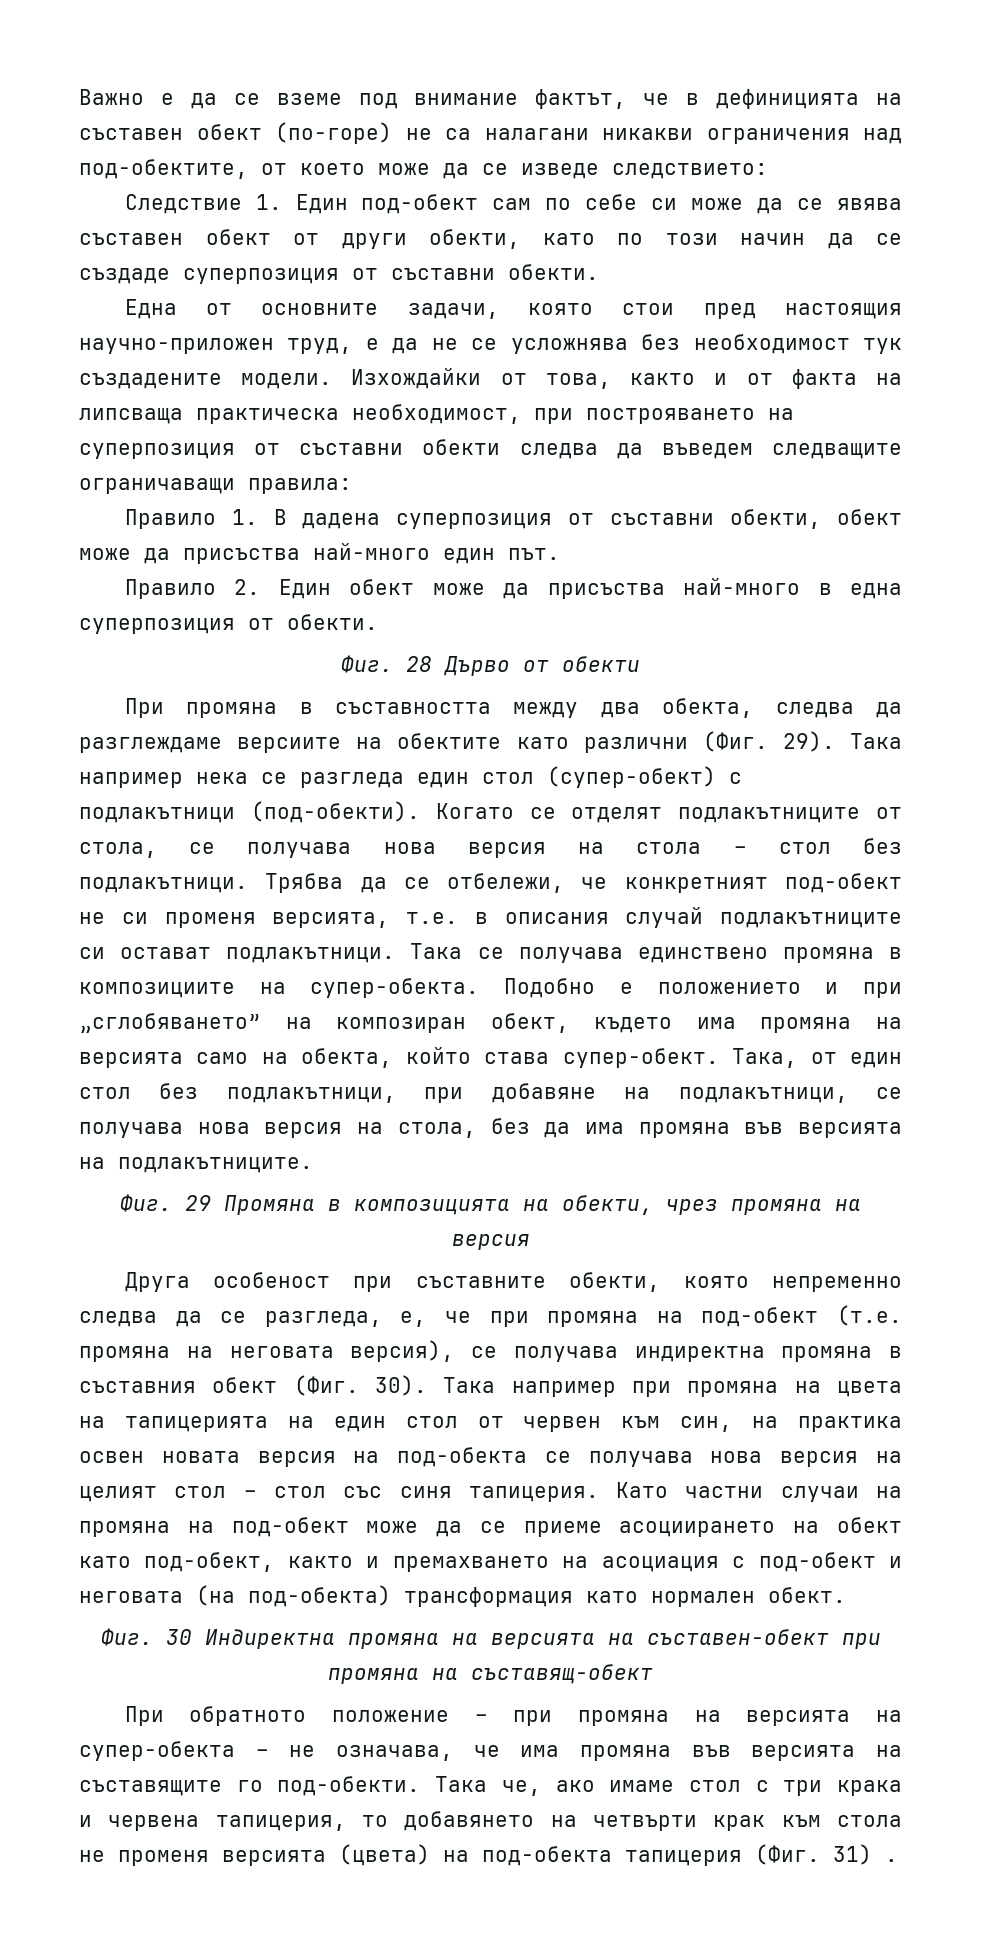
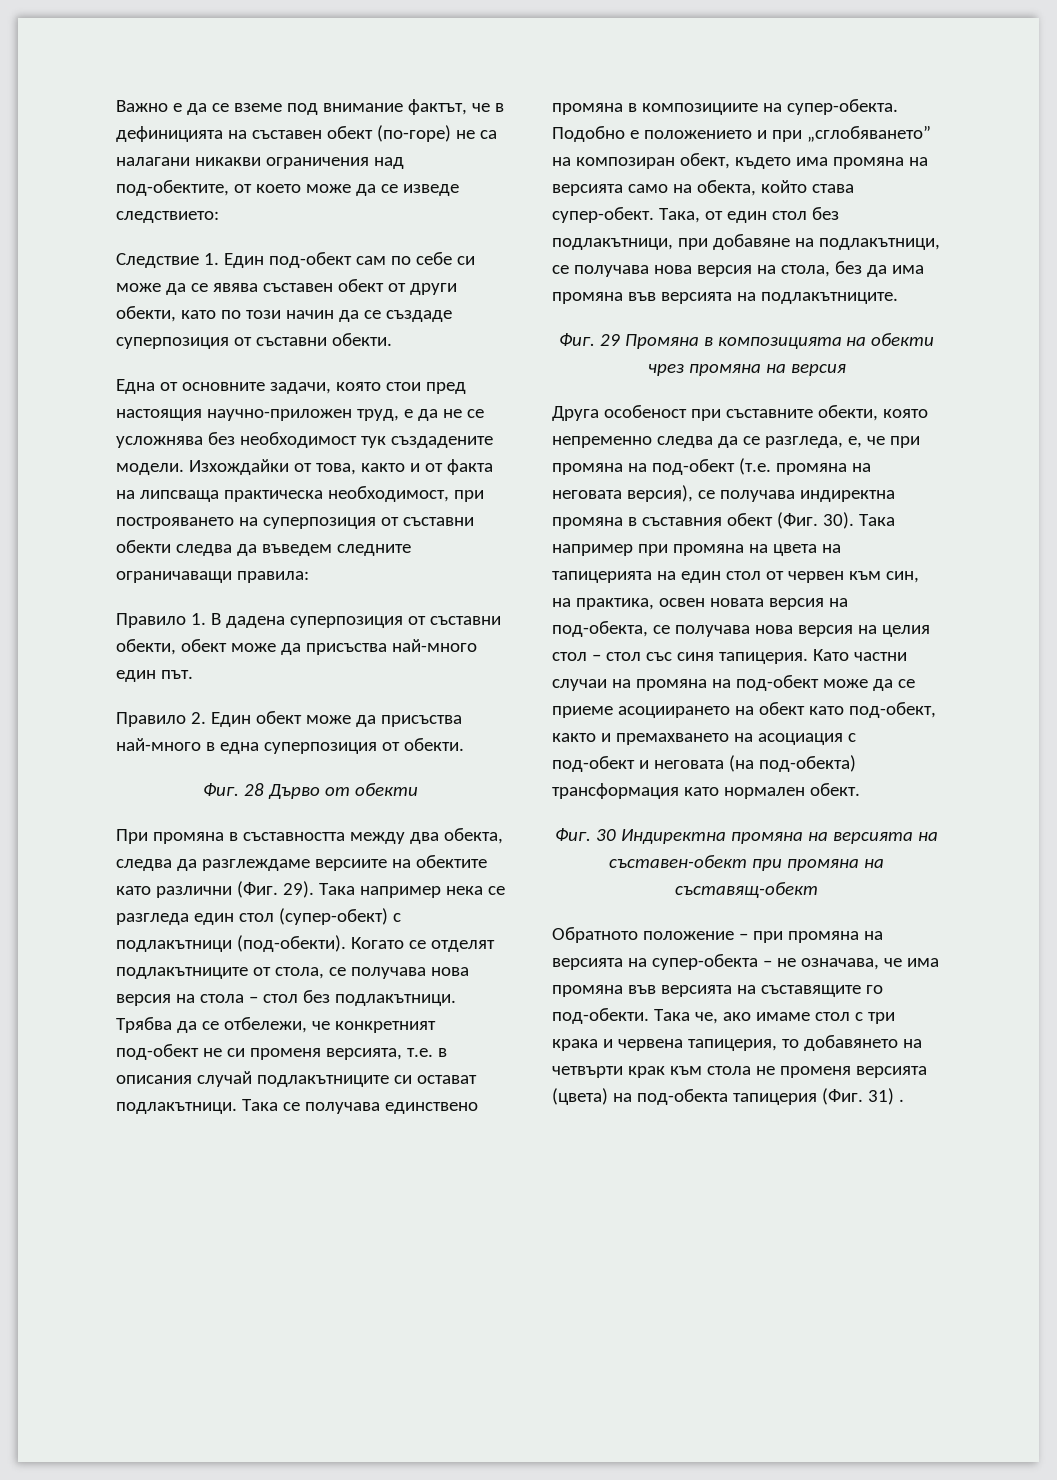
[772,443,902,459] следващите -> [336,544,411,556] следните
[562,1195,653,1215] обекти, -> [871,333,935,346] обекти
[797,1416,902,1432] практика -> [575,598,654,610] практика,
[397,1447,903,1467] [79,1486,157,1502] под-обекта се получава нова версия на целият -> [552,621,930,637] под-обекта, се получава нова версия на целия
[124,1706,307,1726] При обратното -> [552,927,638,943] Обратното

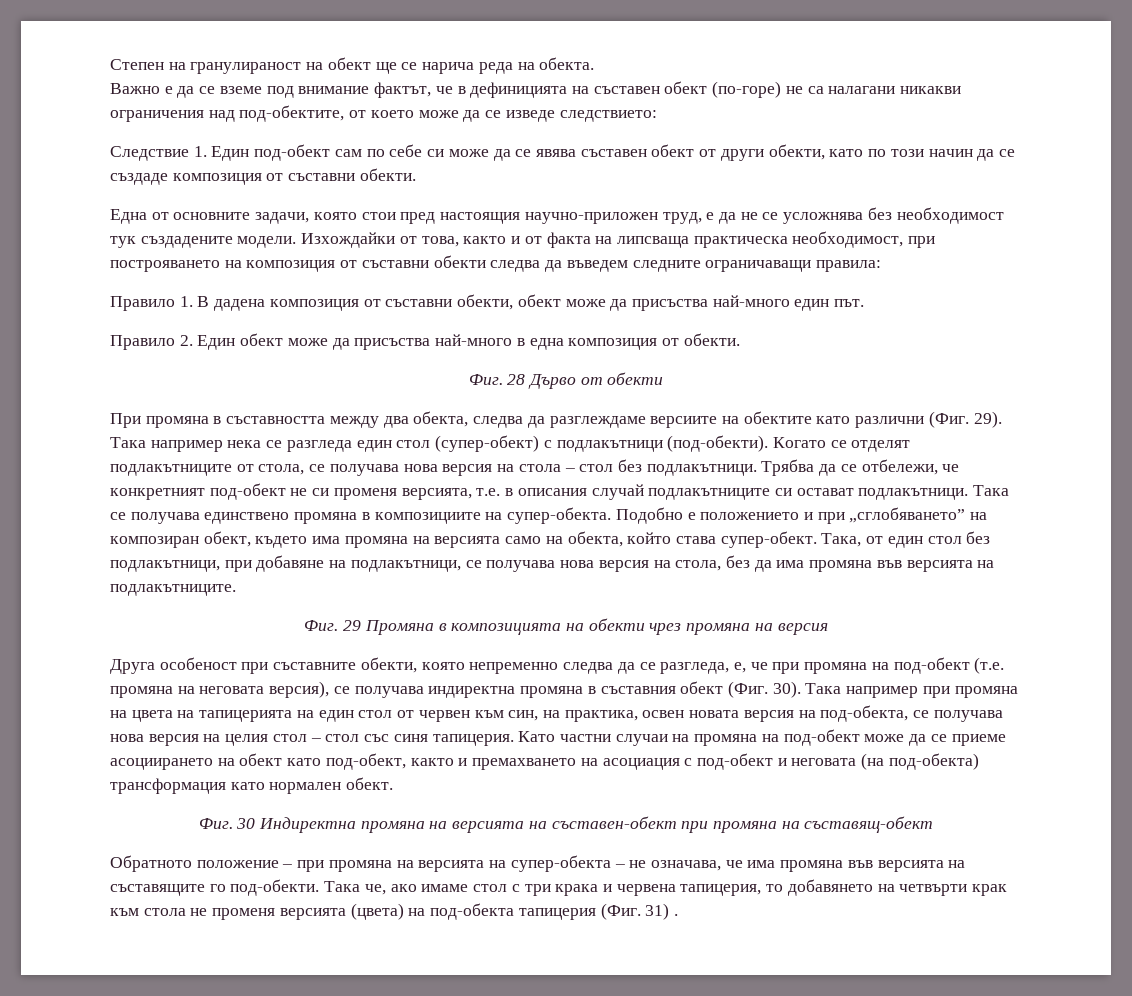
(116, 106) none -> [110,57,595,74] Степен на гранулираност на обект ще се нарича реда на обекта. //
[116,337,229,349] суперпозиция -> [172,173,262,185] композиция
[262,517,376,529] суперпозиция -> [246,260,336,272] композиция
[289,616,403,628] суперпозиция -> [269,299,359,311] композиция
[263,742,377,754] суперпозиция -> [568,338,658,350] композиция

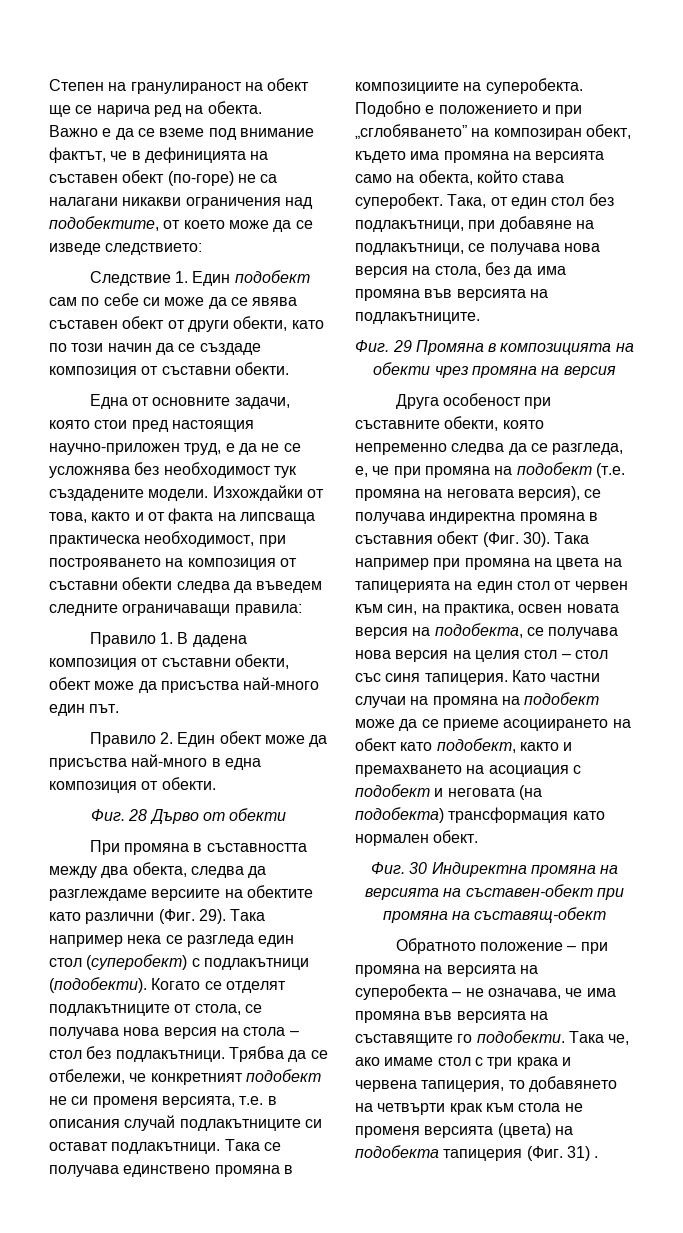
[478,62,513,74] реда -> [153,105,182,117] ред
[239,105,345,122] под-обектите, -> [49,216,159,231] подобектите,
[254,144,331,161] под-обект -> [234,270,310,283] подобект
[435,435,540,452] (супер-обект) -> [86,954,188,970] (суперобект)
[667,435,769,452] (под-обекти). -> [49,977,147,993] (подобекти).
[209,483,286,500] под-обект -> [245,1069,321,1082] подобект
[507,507,612,524] супер-обекта. -> [485,78,583,94] суперобекта.
[720,531,817,548] супер-обект. -> [355,193,443,209] суперобект.
[893,657,970,674] под-обект -> [516,462,592,475] подобект
[820,705,909,722] под-обекта, -> [434,623,523,638] подобекта,
[783,729,860,746] под-обект -> [524,692,600,705] подобект
[325,753,406,770] под-обект, -> [436,738,516,753] подобект,
[696,753,773,770] под-обект -> [355,784,430,797] подобект
[888,753,979,770] под-обекта) -> [355,807,444,823] подобекта)
[510,855,611,872] супер-обекта -> [355,984,448,1000] суперобекта
[230,879,320,896] под-обекти. -> [476,1030,565,1043] подобекти.
[430,903,515,920] под-обекта -> [355,1145,439,1158] подобекта

